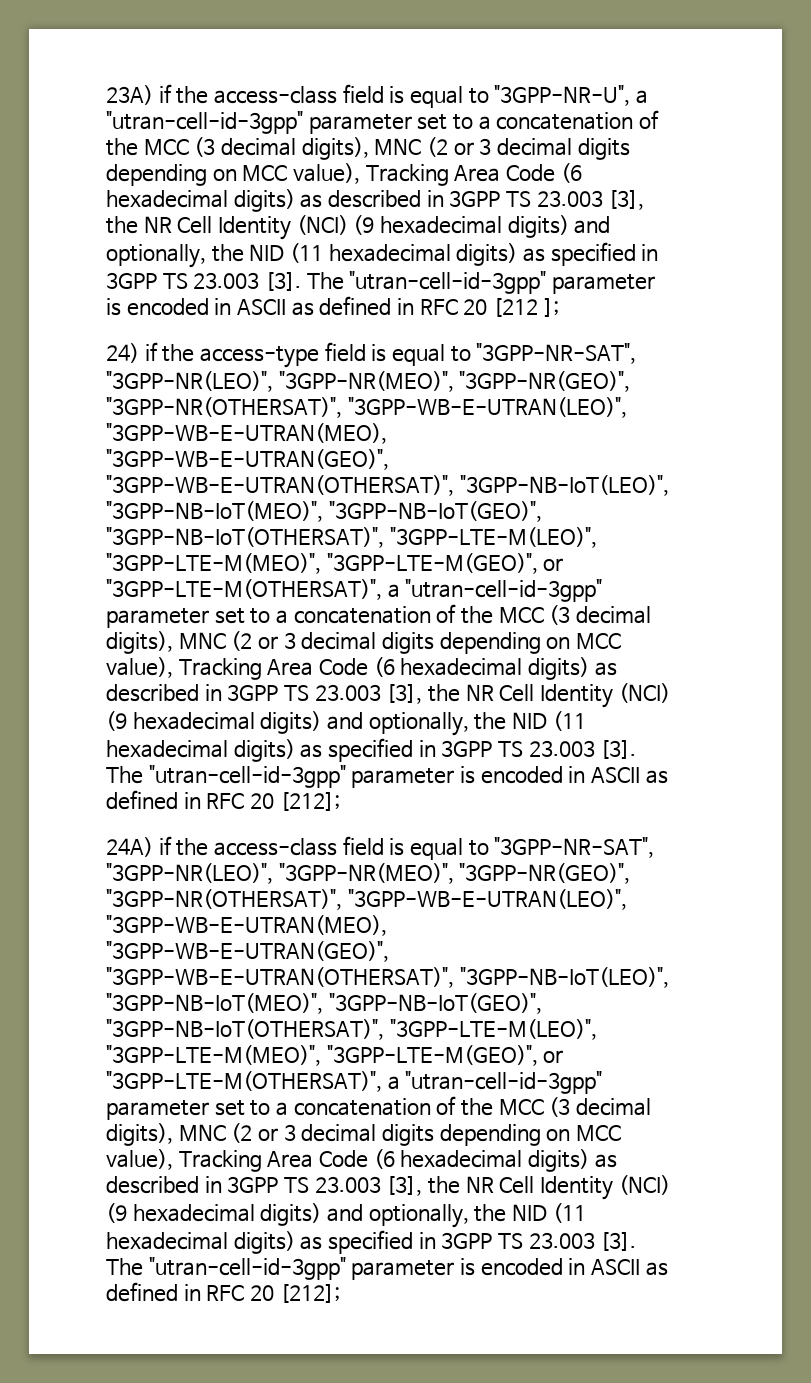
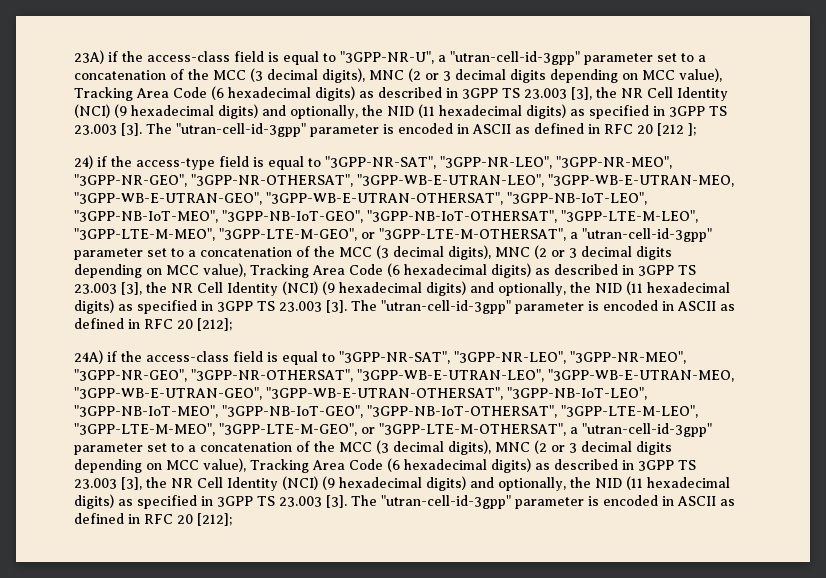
[106,371,631,392] [106,397,627,418] [106,423,388,444] [106,449,390,470] [106,475,669,496] [106,501,542,522] [106,527,597,548] [106,553,564,574] [106,579,383,600] "3GPP-NR(LEO)", "3GPP-NR(MEO)", "3GPP-NR(GEO)", "3GPP-NR(OTHERSAT)", "3GPP-WB-E-UTRAN(LEO)", "3GPP-WB-E-UTRAN(MEO), "3GPP-WB-E-UTRAN(GEO)", "3GPP-WB-E-UTRAN(OTHERSAT)", "3GPP-NB-IoT(LEO)", "3GPP-NB-IoT(MEO)", "3GPP-NB-IoT(GEO)", "3GPP-NB-IoT(OTHERSAT)", "3GPP-LTE-M(LEO)", "3GPP-LTE-M(MEO)", "3GPP-LTE-M(GEO)", or "3GPP-LTE-M(OTHERSAT)", -> [439,156,672,169] [73,174,734,187] [73,192,647,205] [73,210,698,223] [73,228,566,241] "3GPP-NR-LEO", "3GPP-NR-MEO", "3GPP-NR-GEO", "3GPP-NR-OTHERSAT", "3GPP-WB-E-UTRAN-LEO", "3GPP-WB-E-UTRAN-MEO, "3GPP-WB-E-UTRAN-GEO", "3GPP-WB-E-UTRAN-OTHERSAT", "3GPP-NB-IoT-LEO", "3GPP-NB-IoT-MEO", "3GPP-NB-IoT-GEO", "3GPP-NB-IoT-OTHERSAT", "3GPP-LTE-M-LEO", "3GPP-LTE-M-MEO", "3GPP-LTE-M-GEO", or "3GPP-LTE-M-OTHERSAT",
[106,863,631,884] [106,889,627,910] [106,915,388,936] [106,941,390,962] [106,967,669,988] [106,993,542,1014] [106,1019,597,1040] [106,1045,564,1066] [106,1071,383,1092] "3GPP-NR(LEO)", "3GPP-NR(MEO)", "3GPP-NR(GEO)", "3GPP-NR(OTHERSAT)", "3GPP-WB-E-UTRAN(LEO)", "3GPP-WB-E-UTRAN(MEO), "3GPP-WB-E-UTRAN(GEO)", "3GPP-WB-E-UTRAN(OTHERSAT)", "3GPP-NB-IoT(LEO)", "3GPP-NB-IoT(MEO)", "3GPP-NB-IoT(GEO)", "3GPP-NB-IoT(OTHERSAT)", "3GPP-LTE-M(LEO)", "3GPP-LTE-M(MEO)", "3GPP-LTE-M(GEO)", or "3GPP-LTE-M(OTHERSAT)", -> [453,351,686,364] [73,369,734,382] [73,387,647,400] [73,405,698,418] [73,423,566,436] "3GPP-NR-LEO", "3GPP-NR-MEO", "3GPP-NR-GEO", "3GPP-NR-OTHERSAT", "3GPP-WB-E-UTRAN-LEO", "3GPP-WB-E-UTRAN-MEO, "3GPP-WB-E-UTRAN-GEO", "3GPP-WB-E-UTRAN-OTHERSAT", "3GPP-NB-IoT-LEO", "3GPP-NB-IoT-MEO", "3GPP-NB-IoT-GEO", "3GPP-NB-IoT-OTHERSAT", "3GPP-LTE-M-LEO", "3GPP-LTE-M-MEO", "3GPP-LTE-M-GEO", or "3GPP-LTE-M-OTHERSAT",

